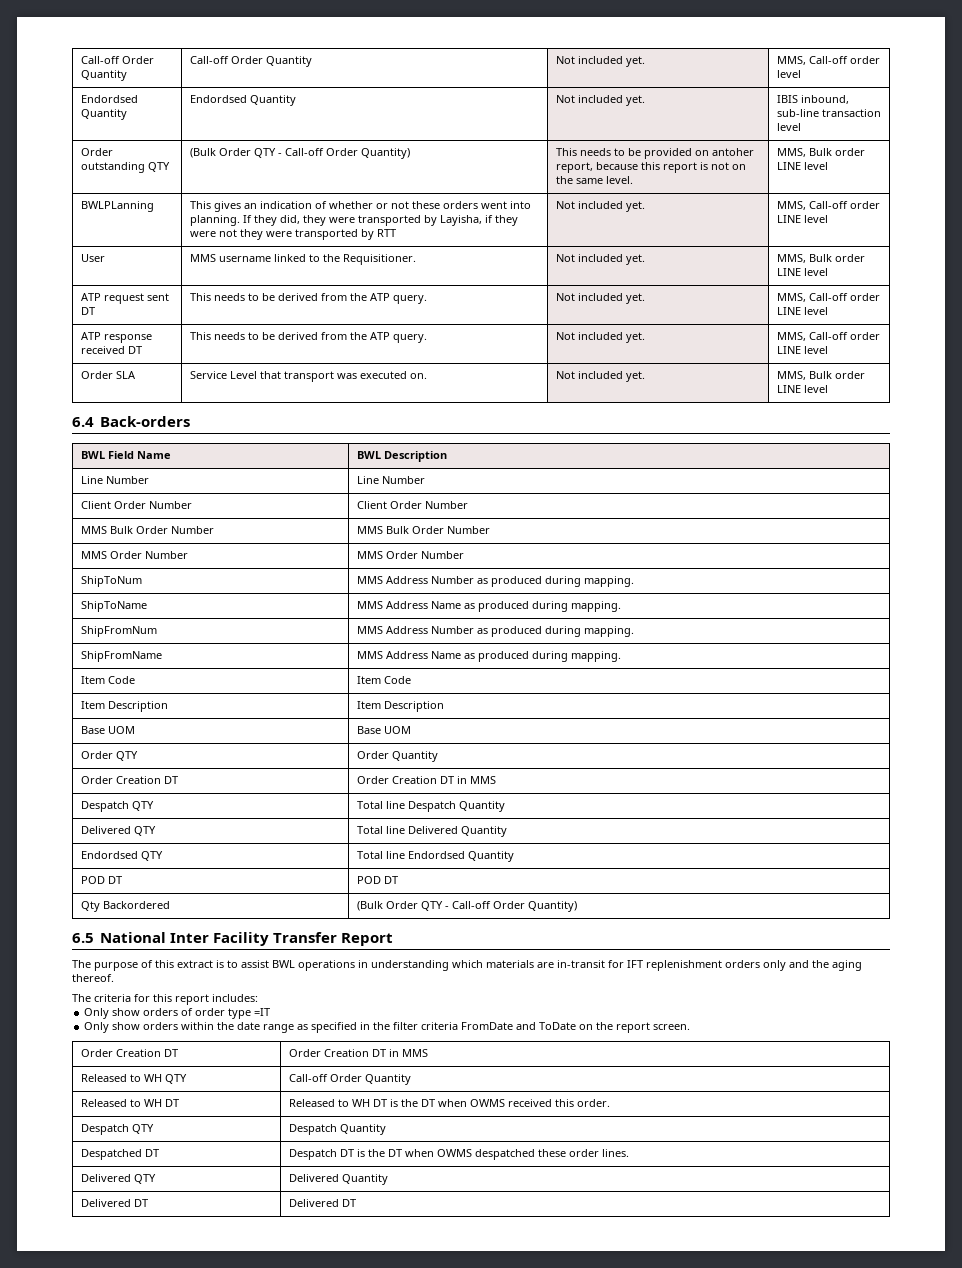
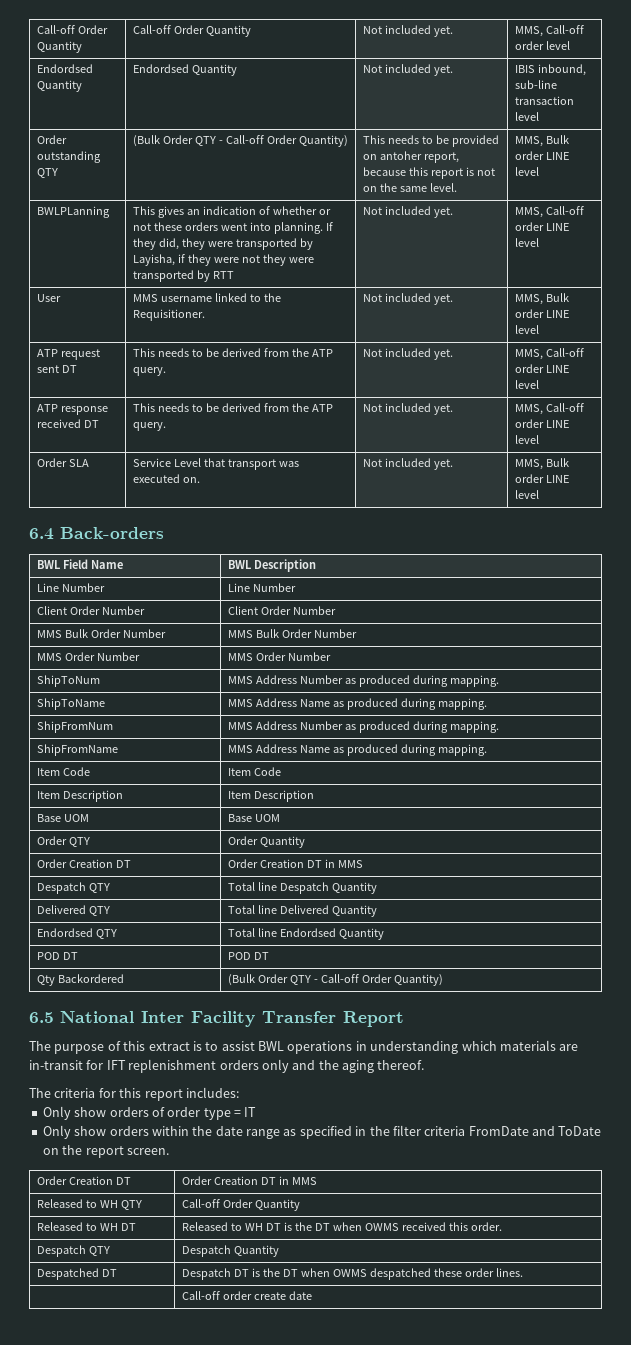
[254,1008,271,1016] =IT -> [234,1107,257,1117] = IT
[80,1174,156,1184] [288,1174,388,1185] [80,1199,148,1207] [288,1199,356,1207] Delivered QTY | Delivered Quantity // Delivered DT | Delivered DT -> [181,1291,312,1300] | Call-off order create date

